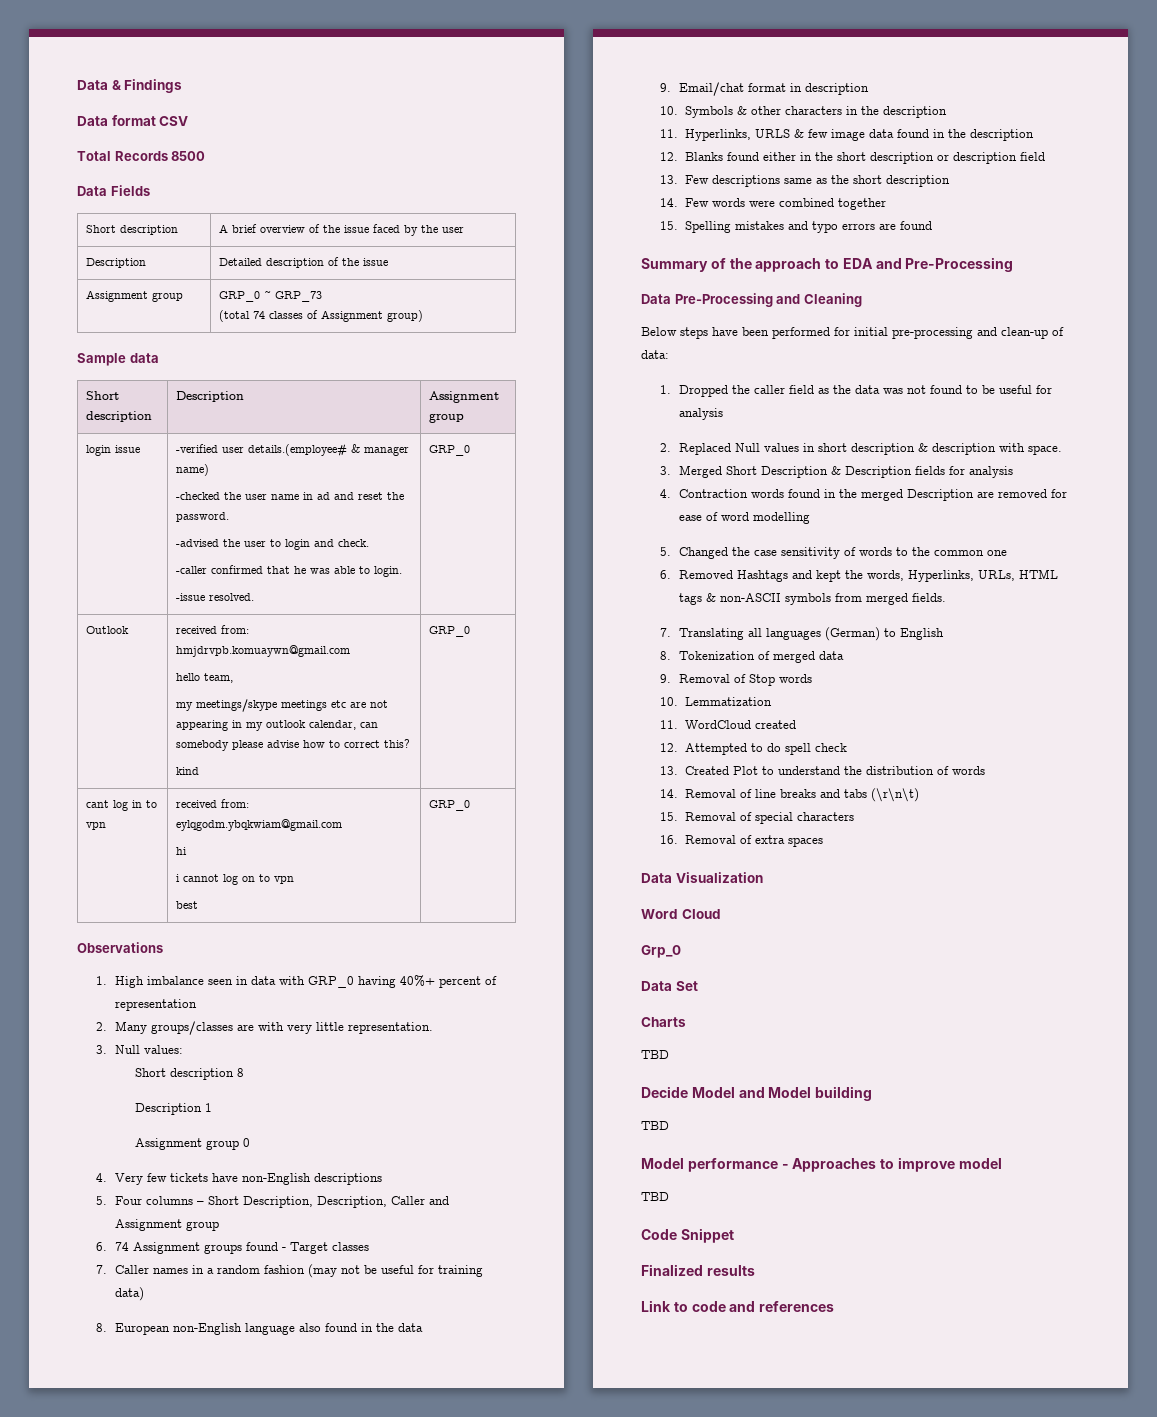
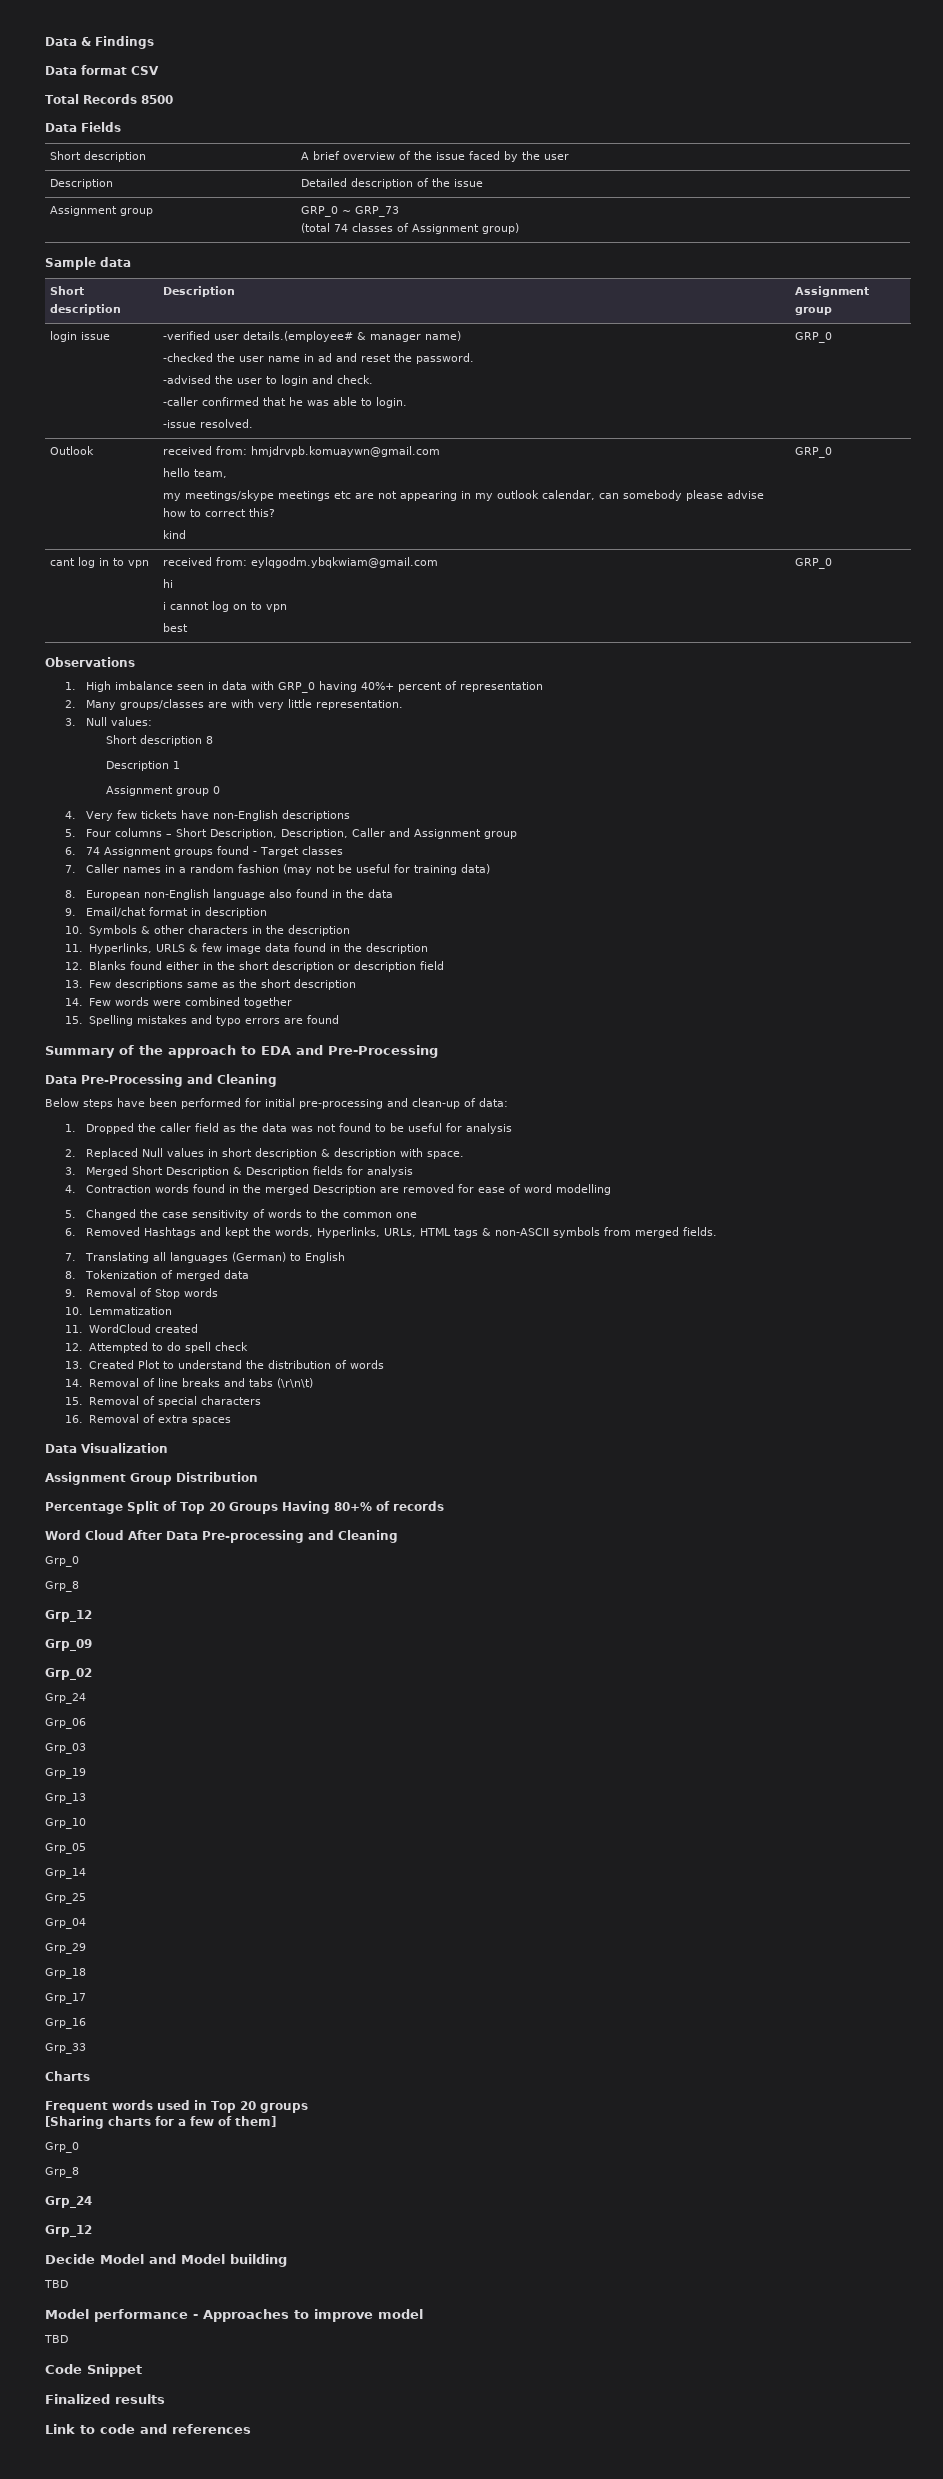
[641,909,721,919] [641,945,681,958] [641,981,698,991] [641,1017,686,1027] [641,1050,669,1059] Word Cloud // Grp_0 // Data Set // Charts // TBD -> [45,1472,258,1485] [45,1501,444,1514] [45,1530,398,1543] [45,1556,79,1567] [45,1581,79,1592] [45,1610,92,1622] [45,1639,92,1651] [45,1668,92,1680] [45,1693,86,1704] [45,1718,86,1729] [45,1743,86,1754] [45,1768,86,1779] [45,1793,86,1804] [45,1818,86,1829] [45,1843,86,1854] [45,1868,86,1879] [45,1893,86,1904] [45,1918,86,1929] [45,1943,86,1954] [45,1968,86,1979] [45,1993,86,2004] [45,2018,86,2029] [45,2043,86,2054] [45,2071,90,2081] [45,2100,308,2113] [45,2116,276,2129] [45,2142,79,2153] [45,2167,79,2178] [45,2196,92,2208] [45,2225,92,2237] Assignment Group Distribution // Percentage Split of Top 20 Groups Having 80+% of records // Word Cloud After Data Pre-processing and Cleaning // Grp_0 // Grp_8 // Grp_12 // Grp_09 // Grp_02 // Grp_24 // Grp_06 // Grp_03 // Grp_19 // Grp_13 // Grp_10 // Grp_05 // Grp_14 // Grp_25 // Grp_04 // Grp_29 // Grp_18 // Grp_17 // Grp_16 // Grp_33 // Charts // Frequent words used in Top 20 groups // [Sharing charts for a few of them] // Grp_0 // Grp_8 // Grp_24 // Grp_12

